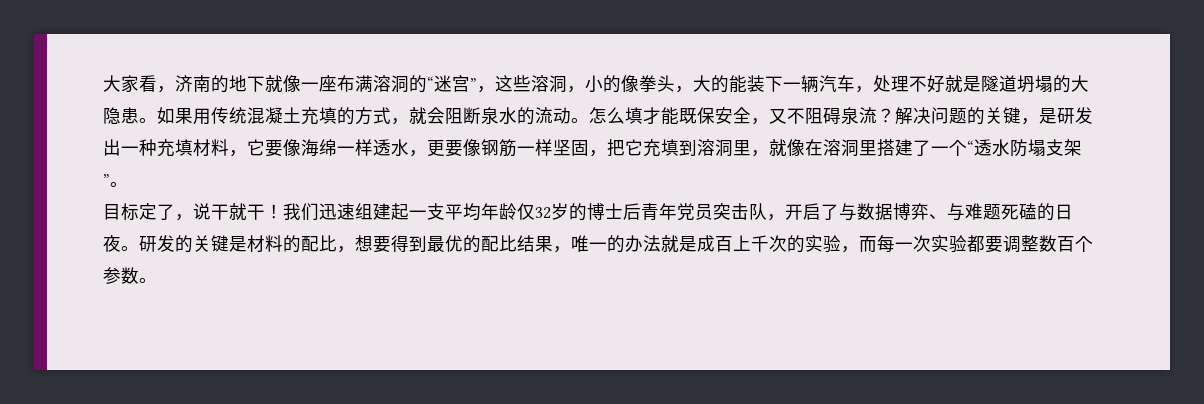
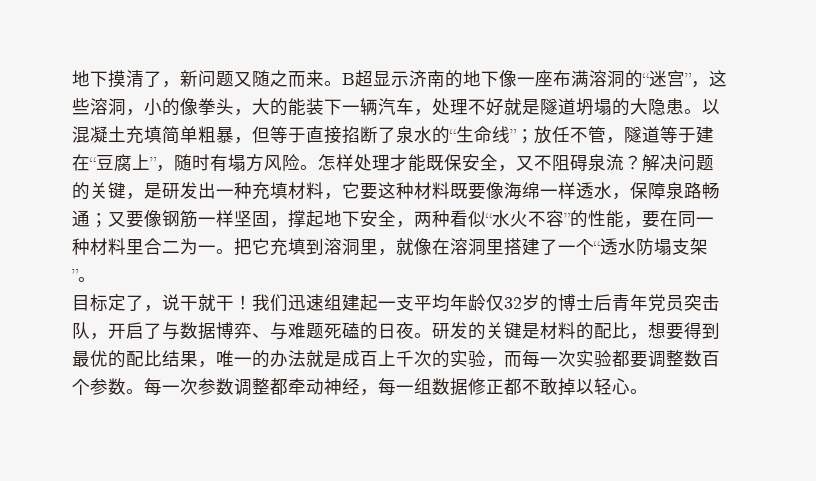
[103,75,175,93] 大家看， -> [72,70,409,88] 地下摸清了，新问题又随之而来。B超显示
[265,75,283,92] 就 -> (499, 79) none
[157,107,643,125] 如果用传统混凝土充填的方式，就会阻断泉水的流动。怎么填 -> [702,99,720,115] [72,126,714,144] [72,154,390,172] 以混凝土充填简单粗暴，但等于直接掐断了泉水的“生命线”；放任不管，隧道等于建在“豆腐上”，随时有塌方风险。怎样处理
(283, 148) none -> [378,182,486,200] 这种材料既要
[427,140,445,157] 更 -> [630,182,720,199] [72,210,126,228] 保障泉路畅通；又
(607, 153) none -> [288,210,714,228] [72,238,234,255] 撑起地下安全，两种看似“水火不容”的性能，要在同一种材料里合二为一。
(157, 280) none -> [144,378,648,396] 每一次参数调整都牵动神经，每一组数据修正都不敢掉以轻心。

